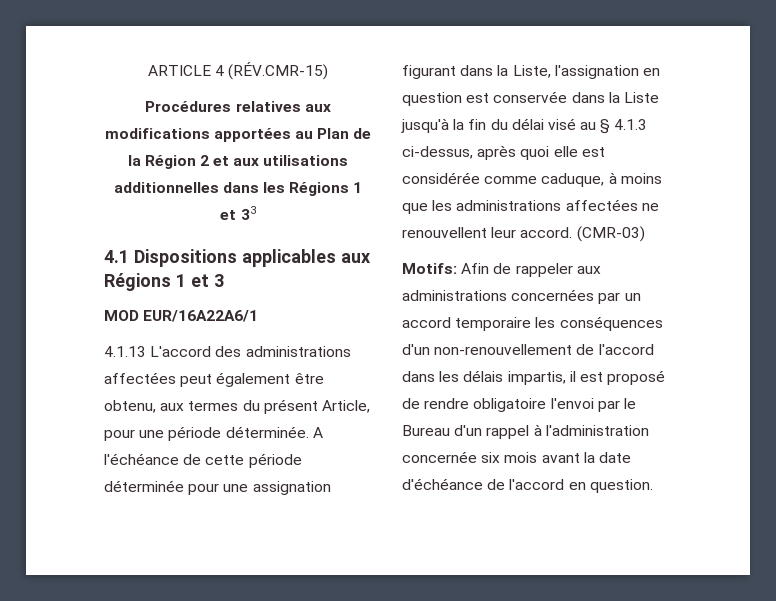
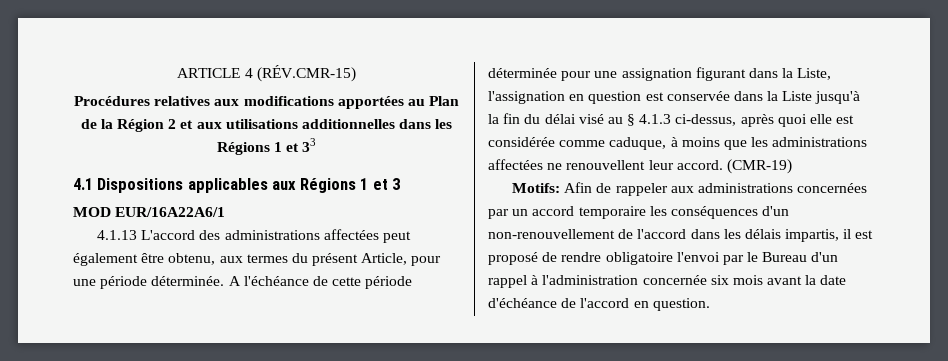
[576,226,645,242] (CMR-03) -> [726,159,792,174] (CMR-19)

